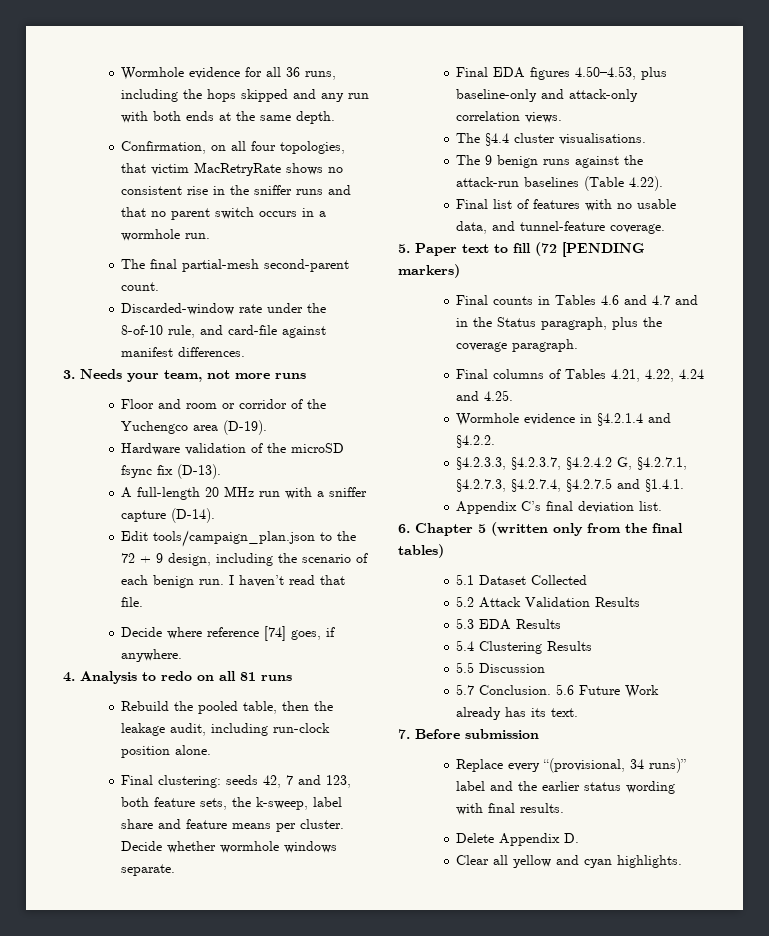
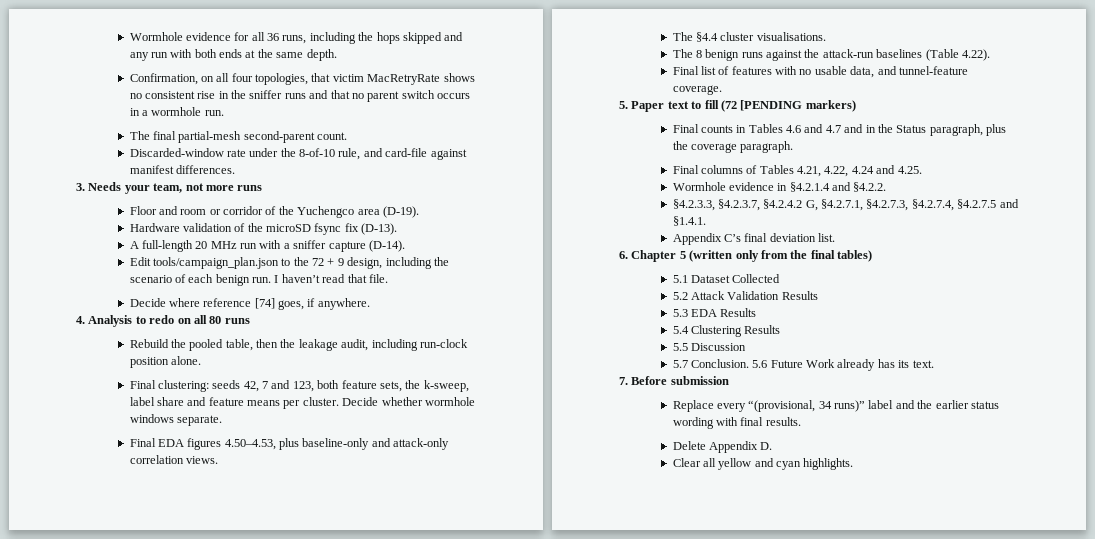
[240,672,256,681] 81 -> [209,316,222,324] 80
[485,155,493,165] 9 -> [695,50,702,58] 8

